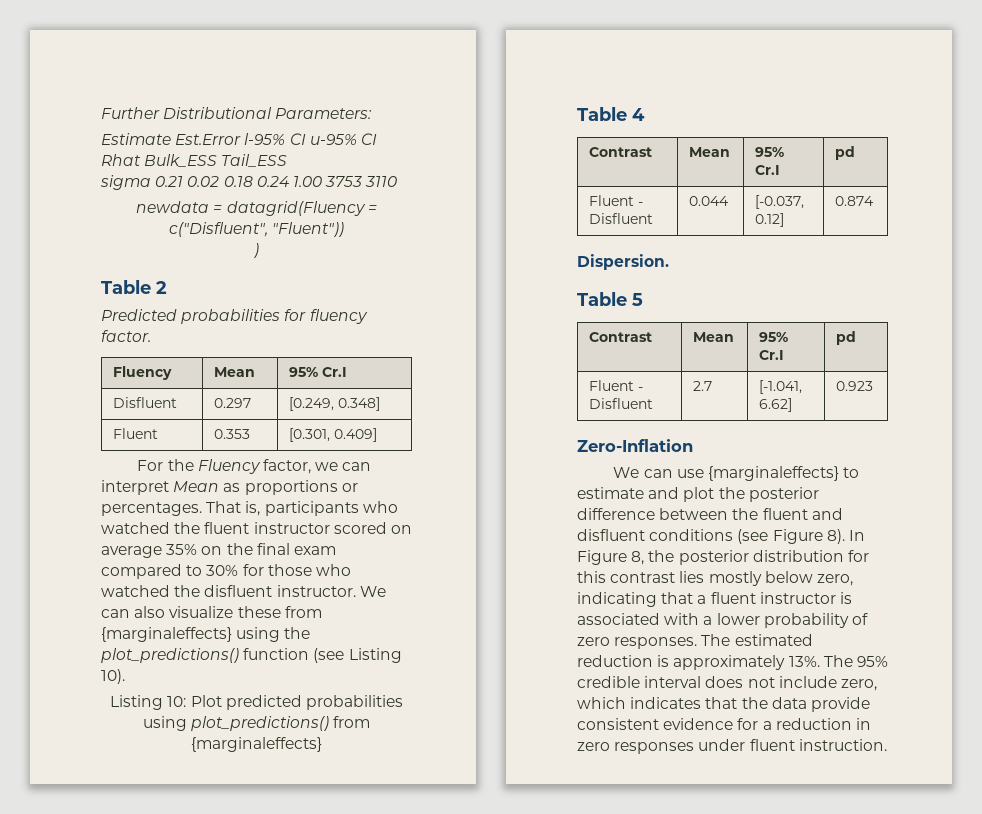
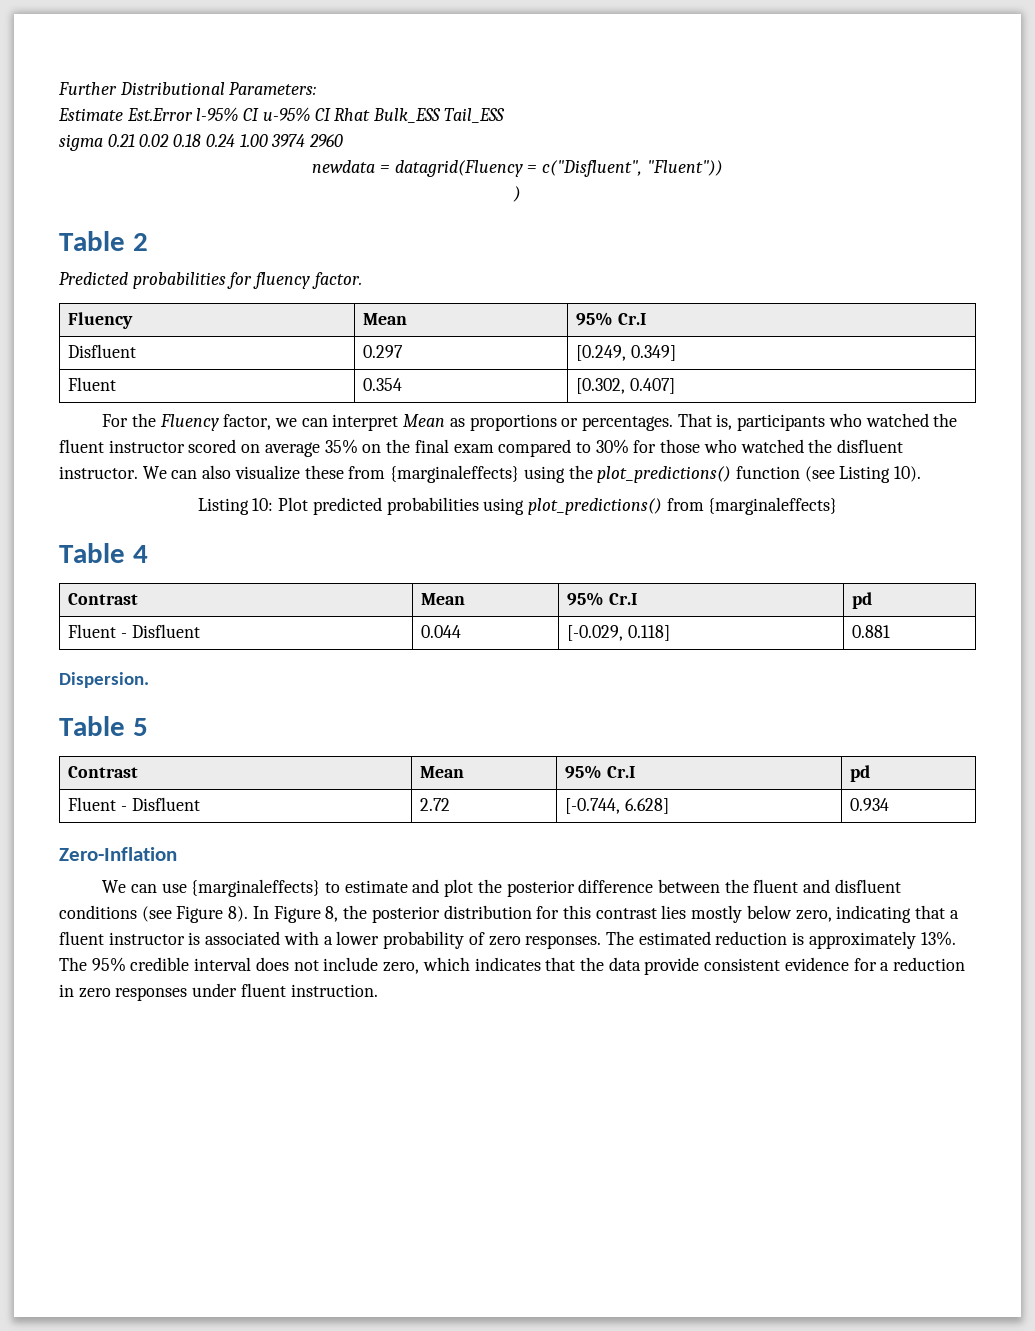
[325,176,398,187] 3753 3110 -> [271,134,344,147] 3974 2960
[338,397,381,411] 0.348] -> [630,345,676,361] 0.349]
[214,429,251,439] [289,428,378,442] 0.353 | [0.301, 0.409] -> [363,378,403,391] [576,378,675,394] 0.354 | [0.302, 0.407]
[755,195,805,209] [755,213,785,227] [835,196,875,206] [-0.037, 0.12] | 0.874 -> [567,625,670,641] [852,625,891,638] [-0.029, 0.118] | 0.881
[693,381,713,391] [759,380,803,394] [759,398,793,412] [836,381,874,391] 2.7 | [-1.041, 6.62] | 0.923 -> [420,798,451,811] [565,798,669,814] [850,798,890,811] 2.72 | [-0.744, 6.628] | 0.934

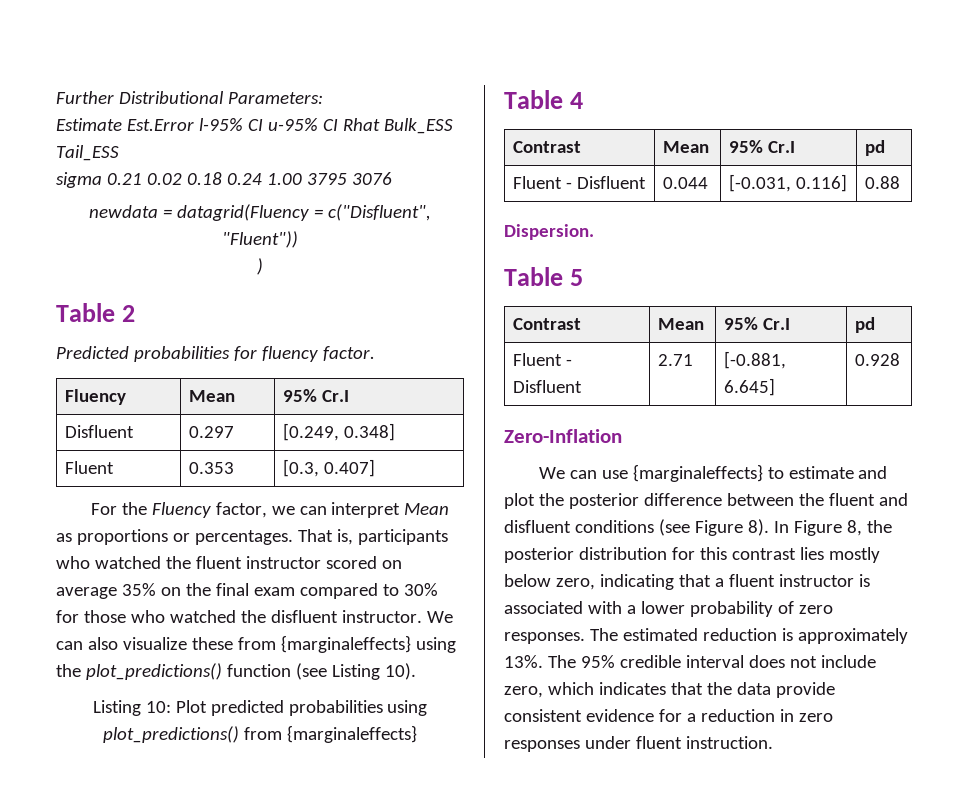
[271,134,344,147] 3974 2960 -> [306,172,392,185] 3795 3076
[630,345,676,361] 0.349] -> [344,423,396,441] 0.348]
[363,378,403,391] [576,378,626,394] 0.354 | [0.302, -> [189,462,235,474] [283,459,320,477] 0.353 | [0.3,
[567,625,670,641] [852,625,891,638] [-0.029, 0.118] | 0.881 -> [729,174,848,192] [865,176,901,189] [-0.031, 0.116] | 0.88
[420,798,451,811] [565,798,669,814] [850,798,890,811] 2.72 | [-0.744, 6.628] | 0.934 -> [658,354,694,366] [724,351,787,369] [724,378,776,396] [855,353,901,366] 2.71 | [-0.881, 6.645] | 0.928

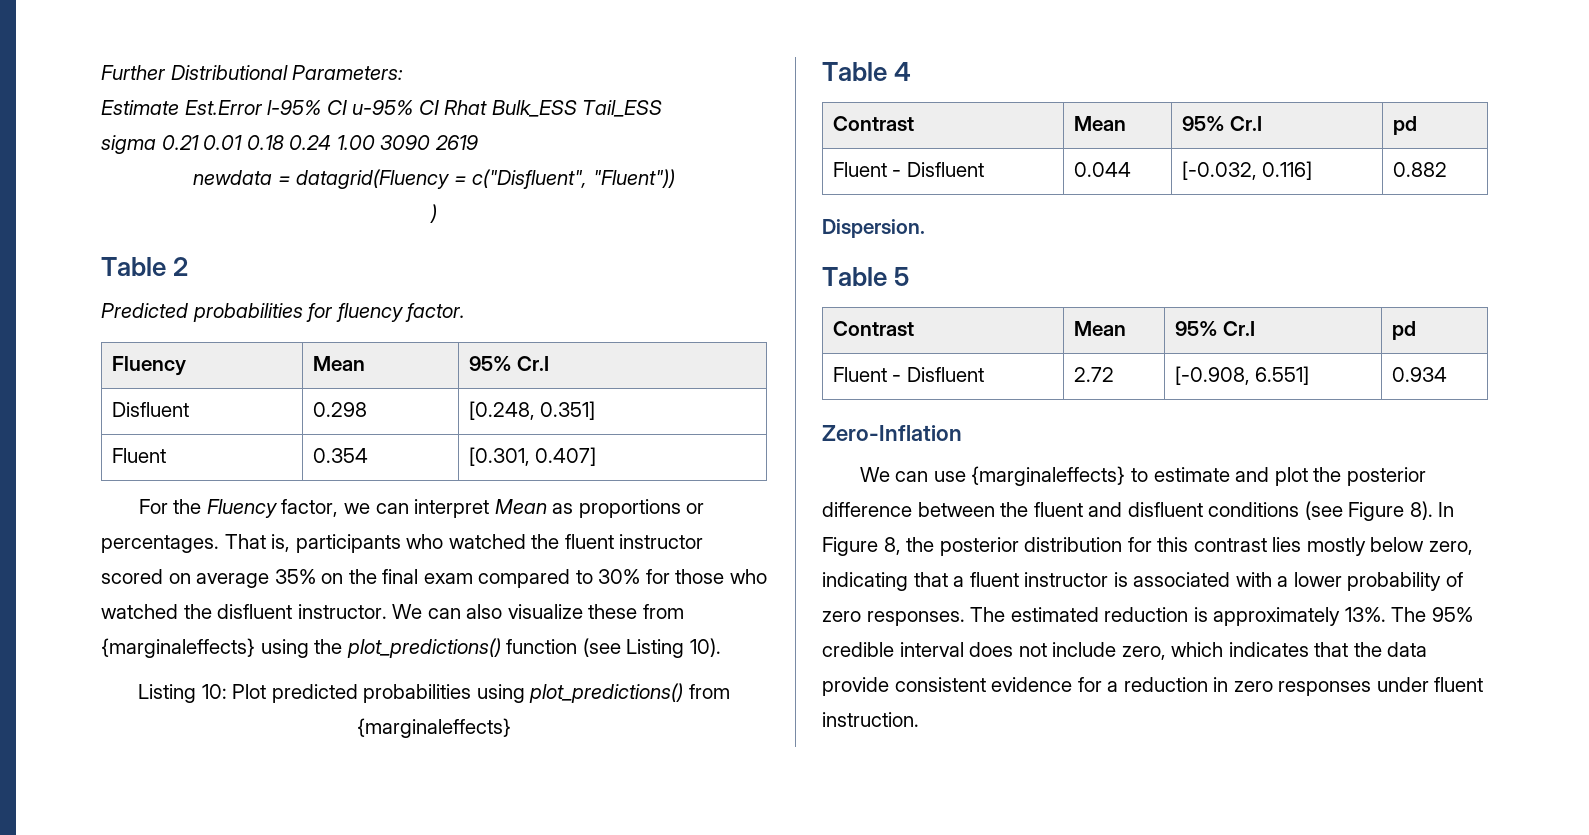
[146,173,182,185] 0.02 -> [203,135,243,150] 0.01
[306,172,392,185] 3795 3076 -> [380,135,479,150] 3090 2619
[189,426,235,438] [283,423,396,441] 0.297 | [0.249, 0.348] -> [312,402,367,417] [468,401,596,420] 0.298 | [0.248, 0.351]
[189,462,235,474] [283,459,320,477] 0.353 | [0.3, -> [312,448,368,463] [468,447,530,466] 0.354 | [0.301,
[729,174,792,192] [-0.031, -> [1181,161,1257,180] [-0.032,
[865,176,901,189] 0.88 -> [1392,162,1447,177] 0.882
[658,354,694,366] [724,351,787,369] [724,378,776,396] [855,353,901,366] 2.71 | [-0.881, 6.645] | 0.928 -> [1073,367,1114,382] [1174,366,1310,385] [1391,367,1447,382] 2.72 | [-0.908, 6.551] | 0.934

